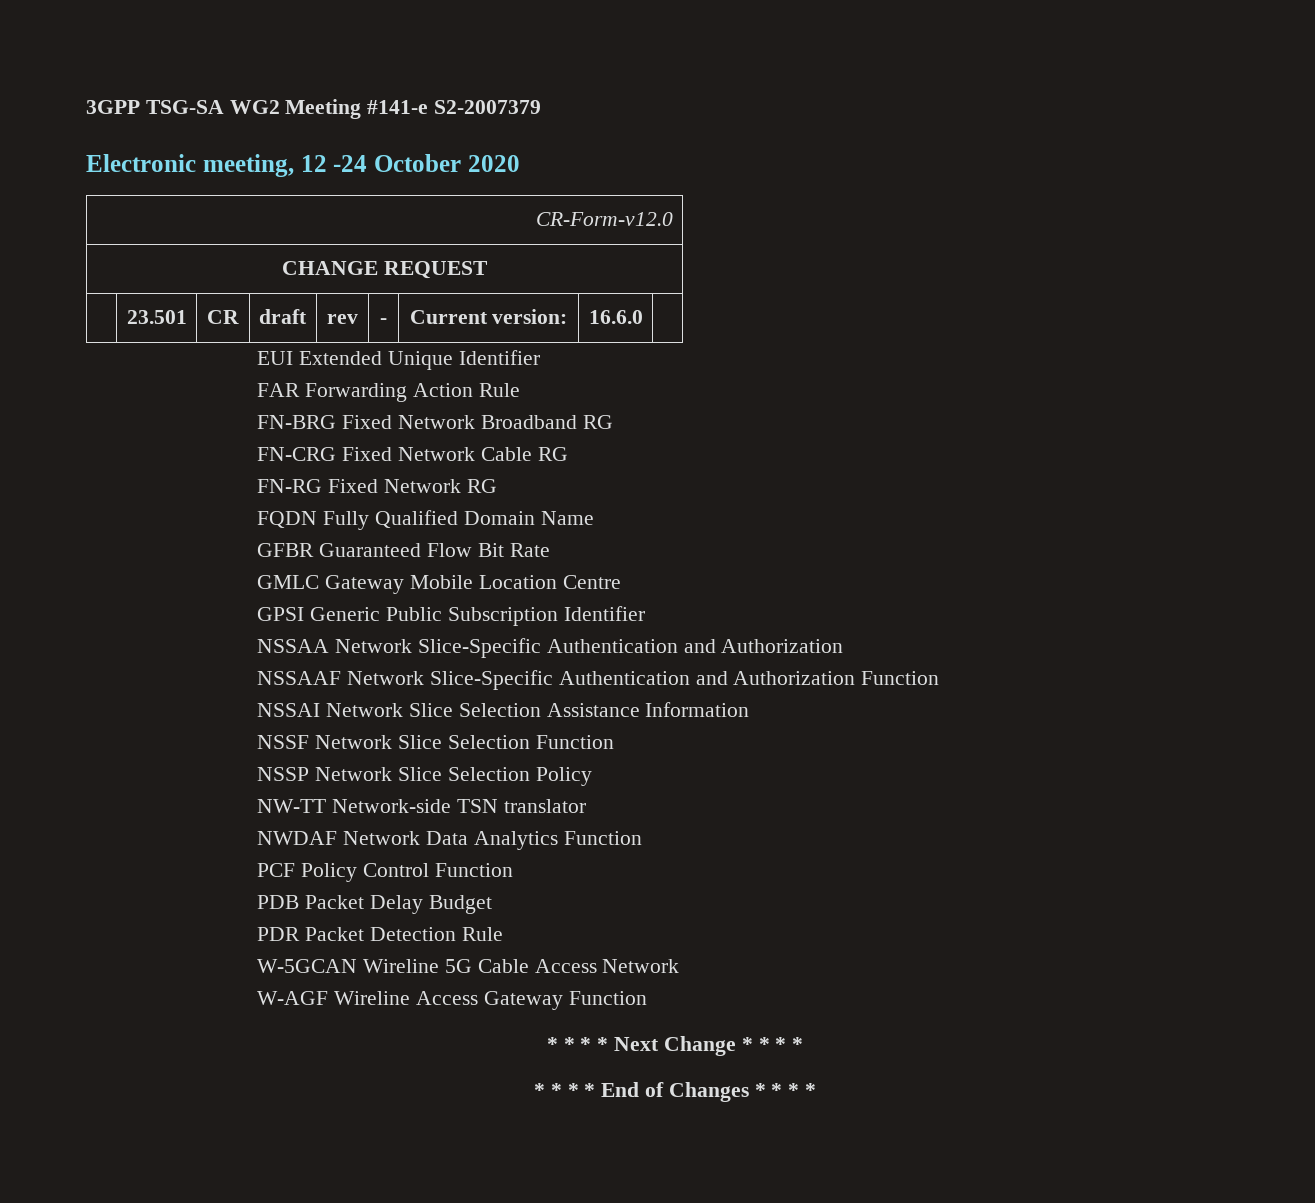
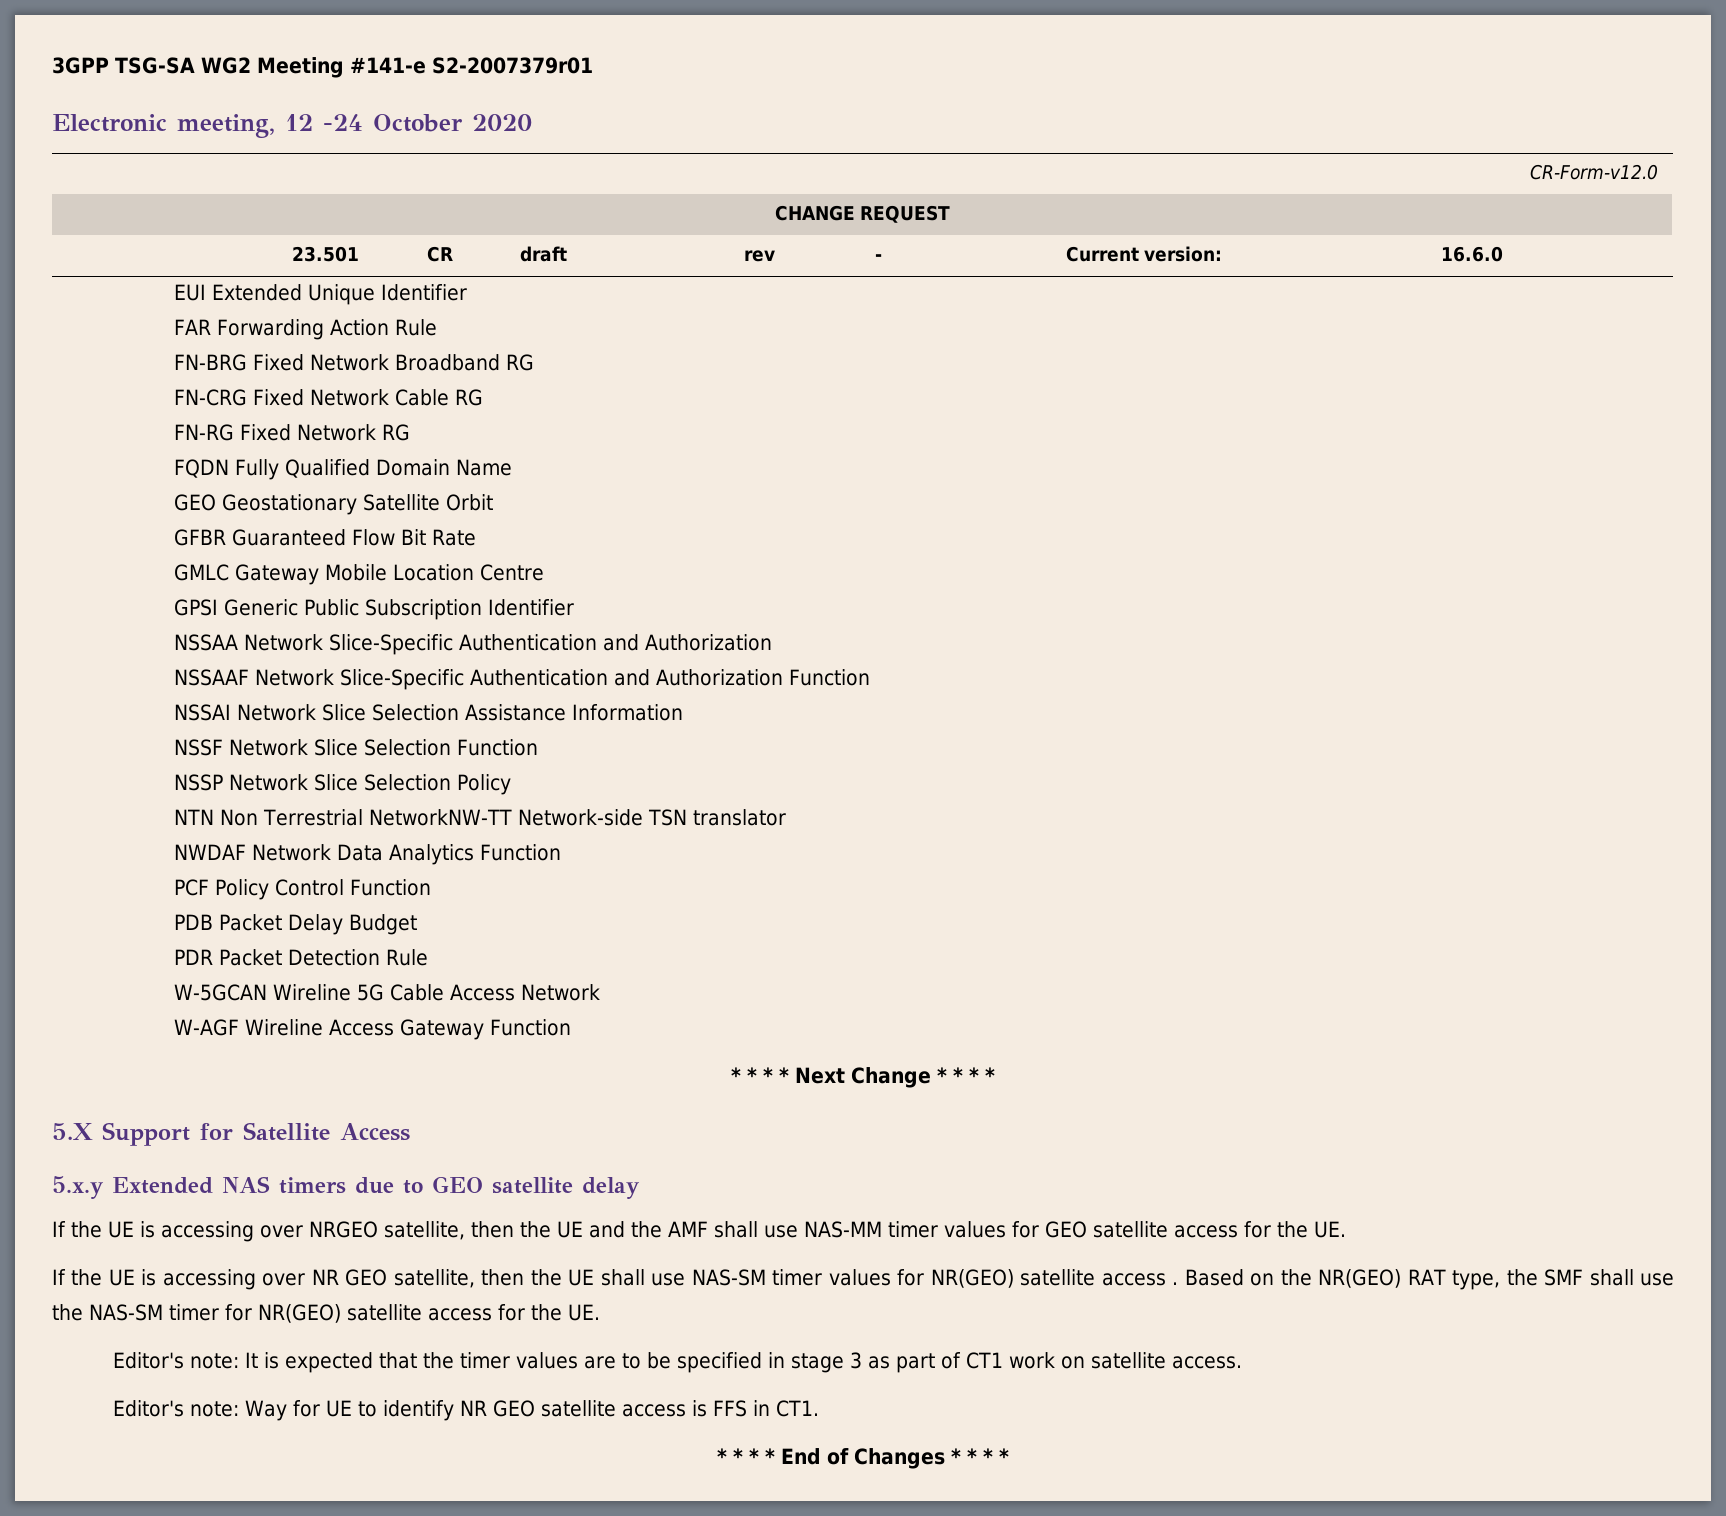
[434,100,542,114] S2-2007379 -> [432,57,593,74] S2-2007379r01
(594, 518) none -> [173,494,493,515] // GEO Geostationary Satellite Orbit
[257,799,327,813] NW-TT -> [173,809,512,826] NTN Non Terrestrial NetworkNW-TT
(804, 1044) none -> [52,1122,410,1146] [52,1176,640,1199] [52,1221,1346,1242] [52,1269,1674,1290] [52,1304,600,1323] [112,1352,1242,1373] [112,1400,819,1421] // 5.X Support for Satellite Access // 5.x.y Extended NAS timers due to GEO satellite delay // If the UE is accessing over NRGEO satellite, then the UE and the AMF shall use NAS-MM timer values for GEO satellite access for the UE. // If the UE is accessing over NR GEO satellite, then the UE shall use NAS-SM timer values for NR(GEO) satellite access . Based on the NR(GEO) RAT type, the SMF shall use the NAS-SM timer for NR(GEO) satellite access for the UE. // Editor's note: It is expected that the timer values are to be specified in stage 3 as part of CT1 work on satellite access. // Editor's note: Way for UE to identify NR GEO satellite access is FFS in CT1.

